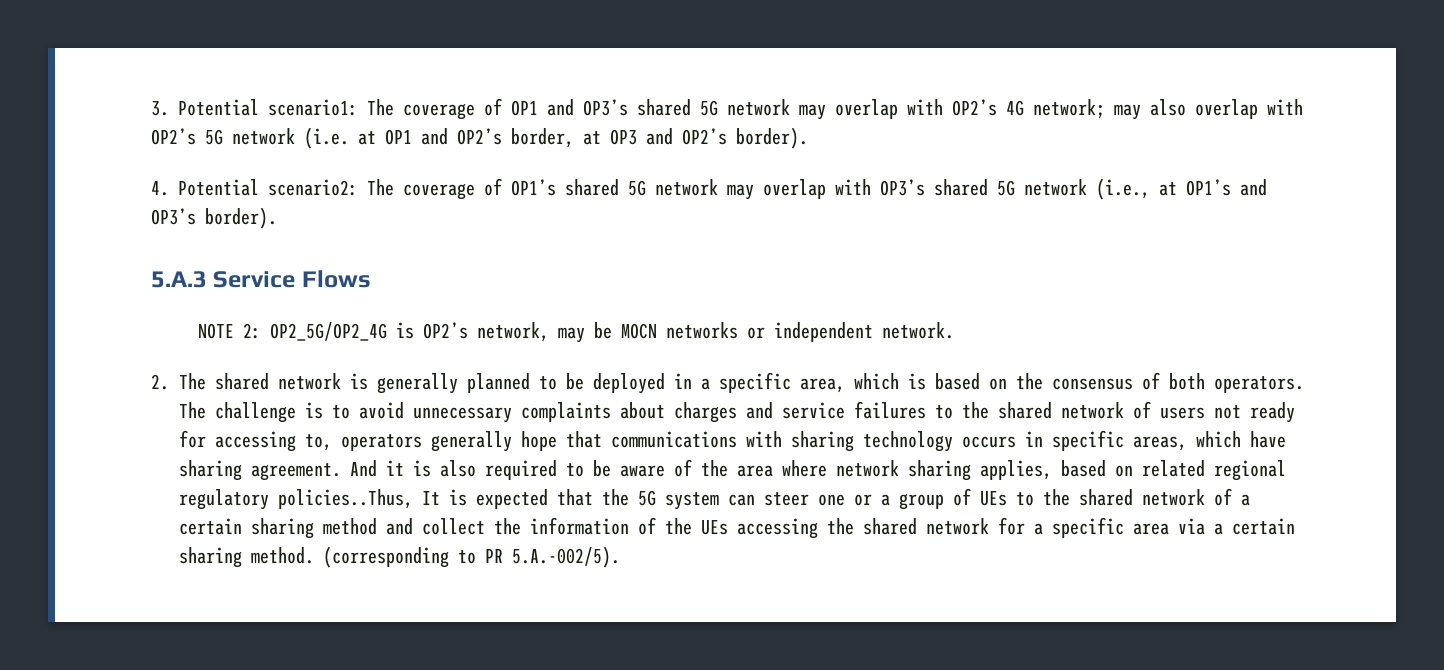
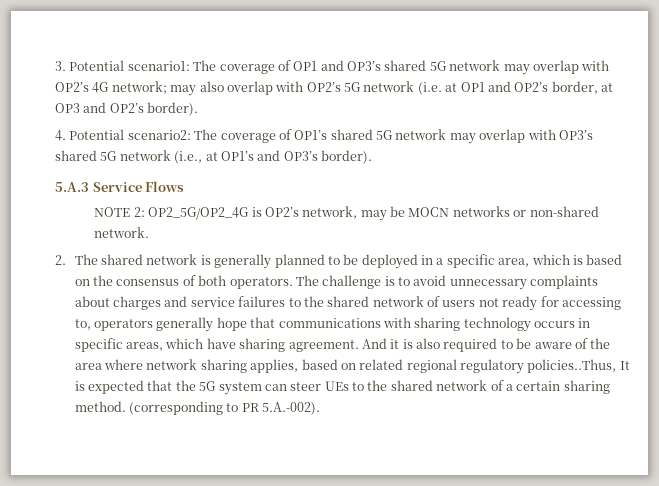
[773,322,873,342] independent -> [529,206,599,217] non-shared
[818,488,971,510] one or a group of -> (322, 386) none
[323,517,1295,539] [179,547,242,568] method and collect the information of the UEs accessing the shared network for a specific area via a certain sharing -> (610, 387) none
[512,546,620,568] 5.A.-002/5). -> [262,402,321,415] 5.A.-002).

